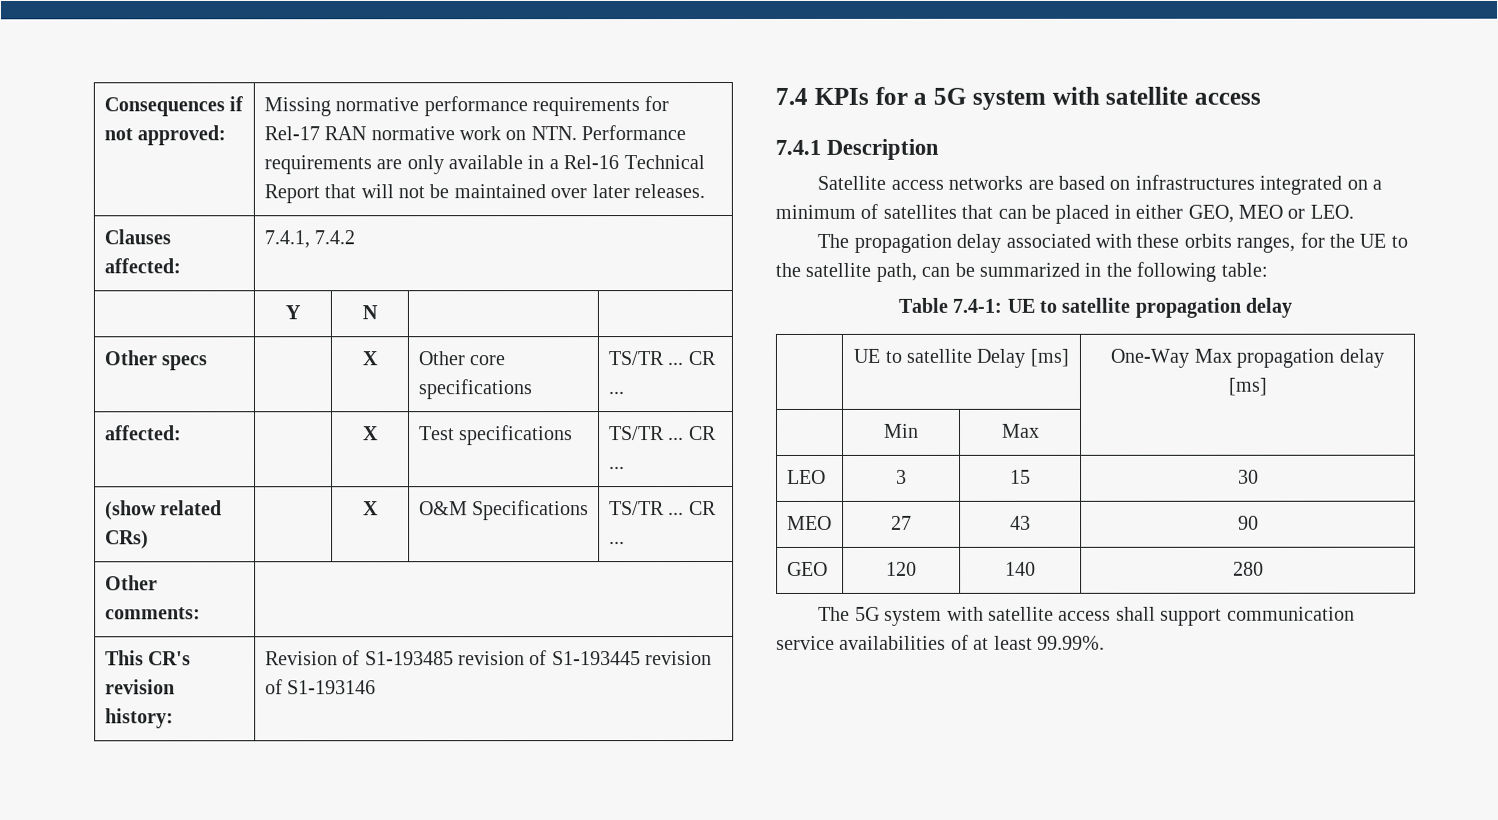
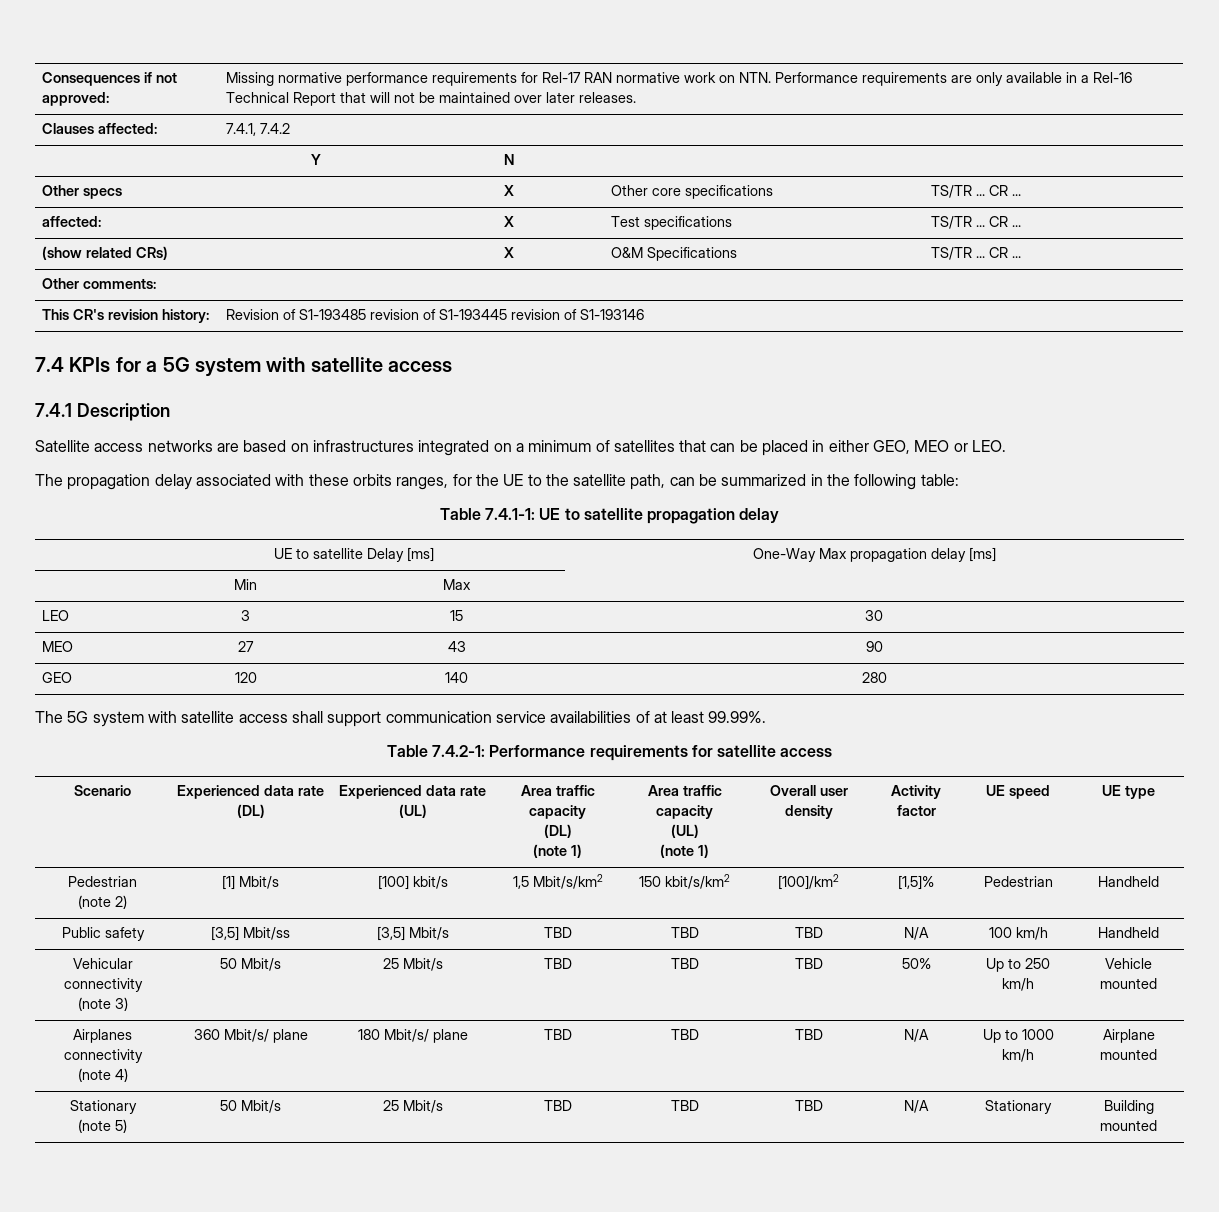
[952,298,1003,313] 7.4-1: -> [484,508,535,520] 7.4.1-1:
(1105, 642) none -> [386,745,833,761] [74,785,131,796] [177,785,324,799] [236,804,265,818] [339,785,486,799] [398,804,427,818] [520,785,595,796] [529,805,586,819] [543,824,572,838] [533,844,582,858] [647,785,722,796] [656,805,713,819] [670,824,699,838] [660,844,709,858] [769,785,848,796] [784,805,833,819] [891,785,941,799] [896,805,936,816] [986,785,1050,799] [1102,785,1155,799] [68,876,137,887] [78,895,127,909] [222,875,279,890] [377,875,448,890] [512,874,603,889] [639,874,730,889] [778,874,839,890] [898,875,934,890] [983,876,1053,887] [1098,876,1159,887] [61,927,145,941] [211,926,290,941] [376,926,449,941] [543,927,572,938] [670,927,699,938] [794,927,823,938] [904,927,929,940] [988,927,1048,940] [1098,927,1159,938] [72,958,133,969] [63,978,143,992] [77,997,128,1011] [220,958,281,971] [382,958,443,971] [543,958,572,969] [670,958,699,969] [794,958,823,969] [901,958,931,969] [986,958,1050,972] [1002,978,1034,991] [1105,958,1152,969] [1100,978,1157,989] [73,1029,132,1043] [63,1049,143,1063] [77,1068,128,1082] [193,1029,308,1043] [357,1029,468,1043] [543,1029,572,1040] [670,1029,699,1040] [794,1029,823,1040] [904,1029,929,1042] [982,1029,1054,1043] [1002,1049,1034,1062] [1102,1029,1155,1043] [1100,1049,1157,1060] [69,1100,137,1114] [78,1119,127,1133] [220,1100,281,1113] [382,1100,443,1113] [543,1100,572,1111] [670,1100,699,1111] [794,1100,823,1111] [904,1100,929,1113] [985,1100,1052,1114] [1103,1100,1154,1114] [1100,1120,1157,1131] // Table 7.4.2-1: Performance requirements for satellite access // Scenario | Experienced data rate (DL) | Experienced data rate (UL) | Area traffic capacity // (DL) // (note 1) | Area traffic capacity // (UL) // (note 1) | Overall user density | Activity factor | UE speed | UE type // Pedestrian // (note 2) | [1] Mbit/s | [100] kbit/s | 1,5 Mbit/s/km2 | 150 kbit/s/km2 | [100]/km2 | [1,5]% | Pedestrian | Handheld // Public safety | [3,5] Mbit/ss | [3,5] Mbit/s | TBD | TBD | TBD | N/A | 100 km/h | Handheld // Vehicular connectivity // (note 3) | 50 Mbit/s | 25 Mbit/s | TBD | TBD | TBD | 50% | Up to 250 km/h | Vehicle mounted // Airplanes connectivity // (note 4) | 360 Mbit/s/ plane | 180 Mbit/s/ plane | TBD | TBD | TBD | N/A | Up to 1000 km/h | Airplane mounted // Stationary // (note 5) | 50 Mbit/s | 25 Mbit/s | TBD | TBD | TBD | N/A | Stationary | Building mounted

